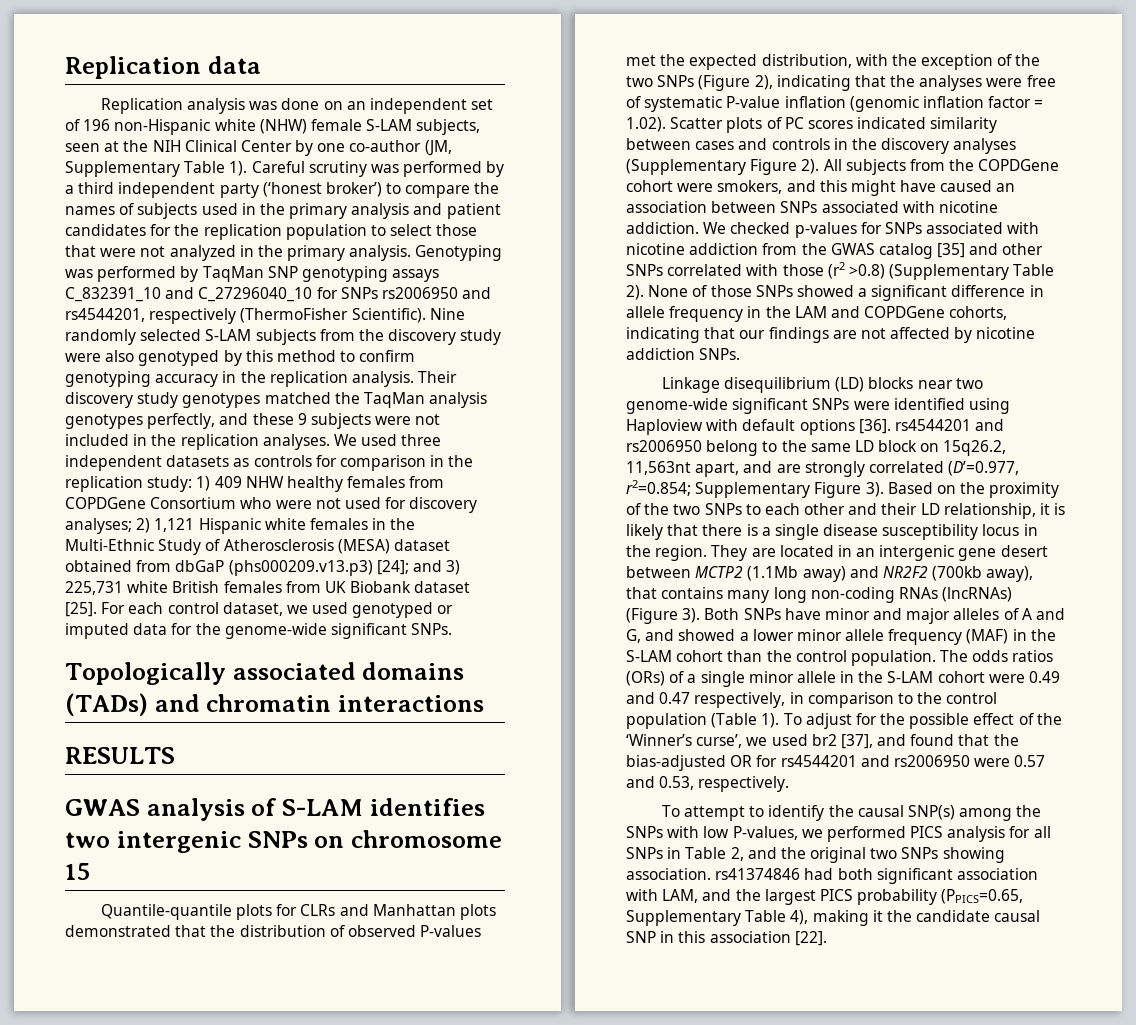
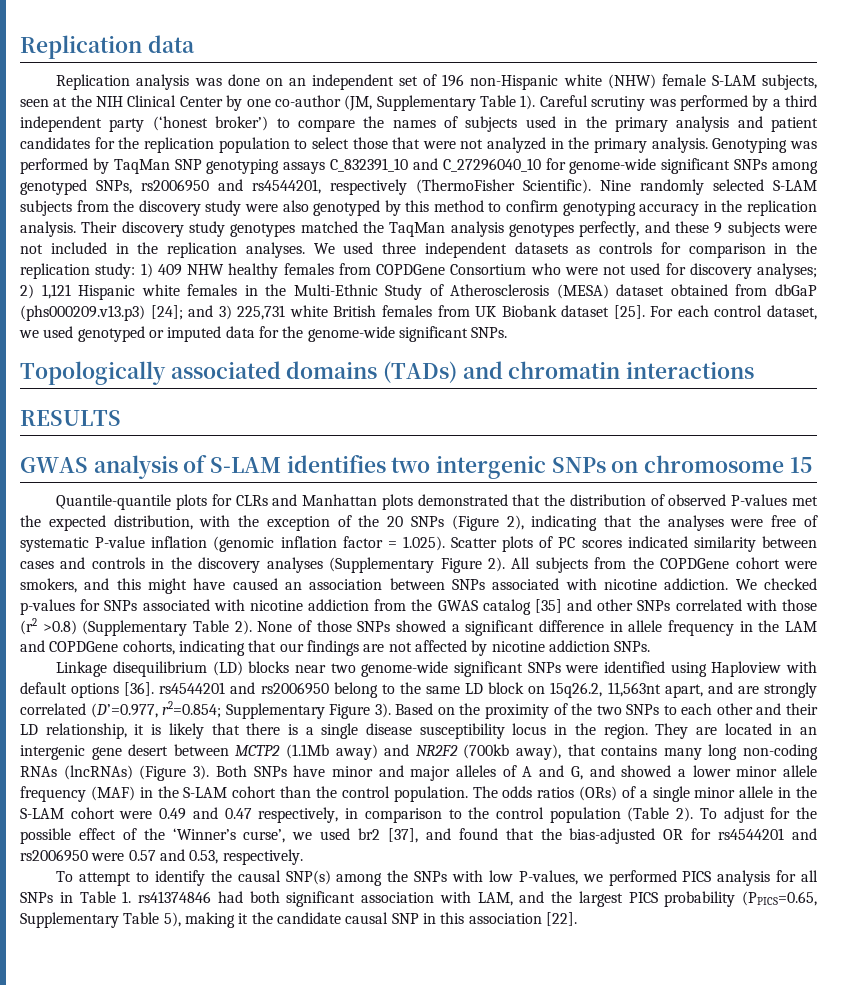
[340,287,378,299] SNPs -> [569,158,818,174] [20,179,132,195] genome-wide significant SNPs among genotyped SNPs,
[626,76,653,87] two -> [387,516,404,527] 20
[626,117,666,132] 1.02). -> [402,536,445,551] 1.025).
[761,713,780,728] 1). -> [676,807,694,822] 2).
[730,847,1005,863] [626,868,711,880] 2, and the original two SNPs showing association. -> [122,891,132,903] 1.
[790,910,809,925] 4), -> [163,912,181,927] 5),

